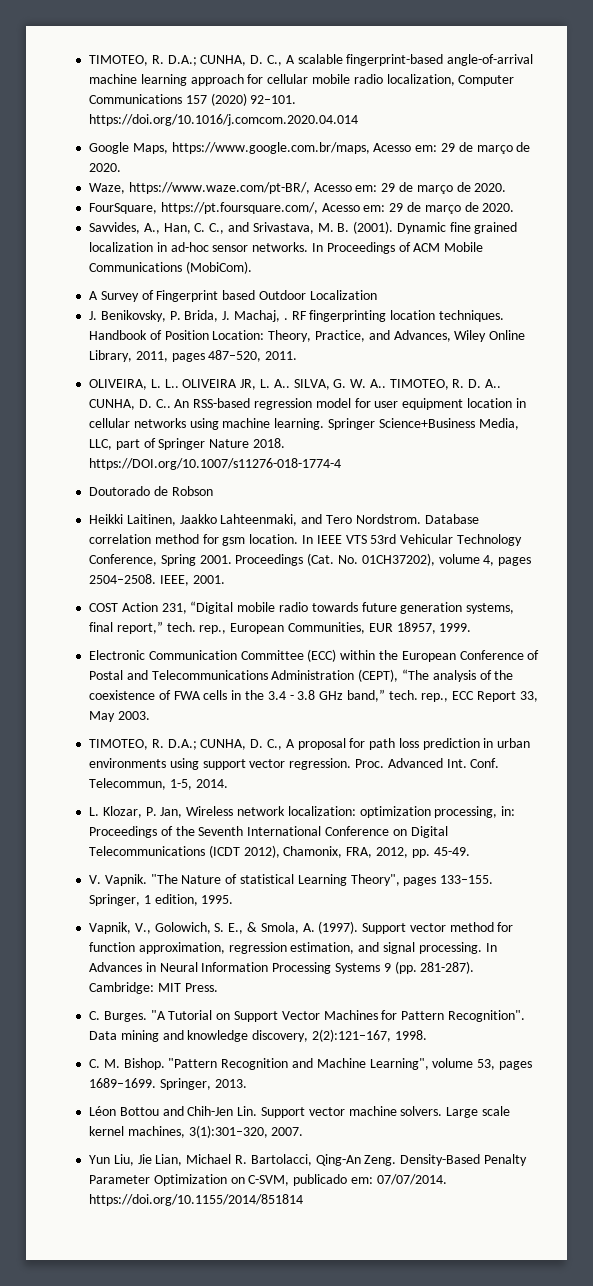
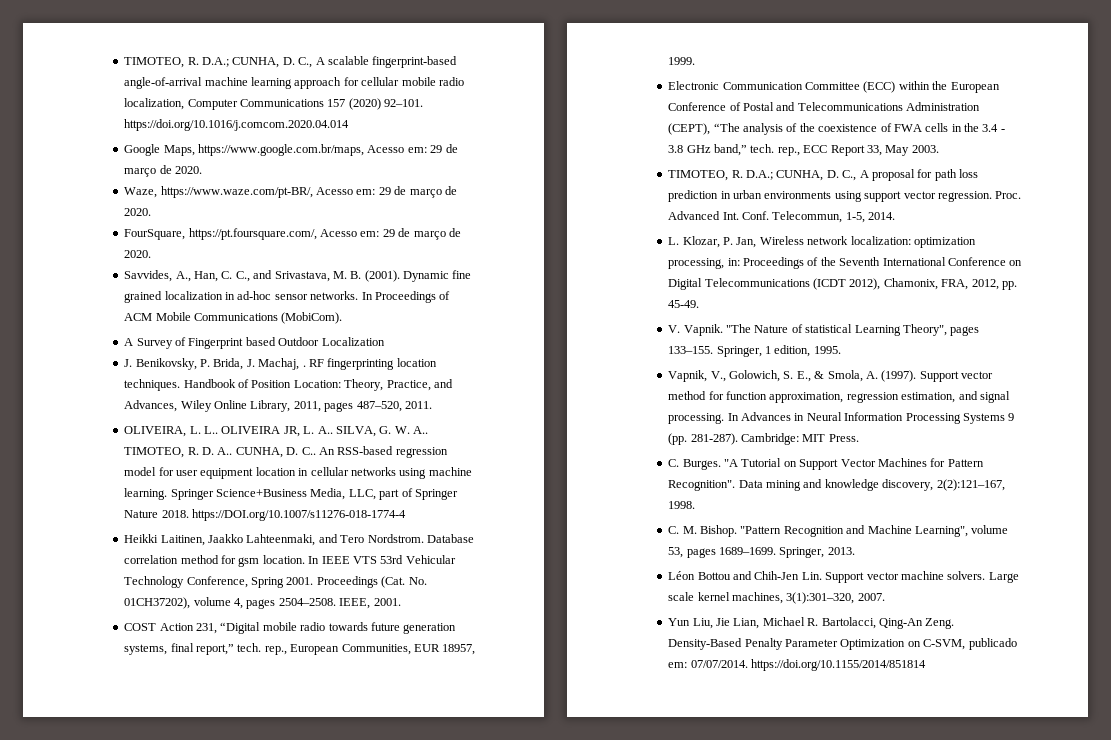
[89,486,213,496] // Doutorado de Robson -> (407, 515) none

